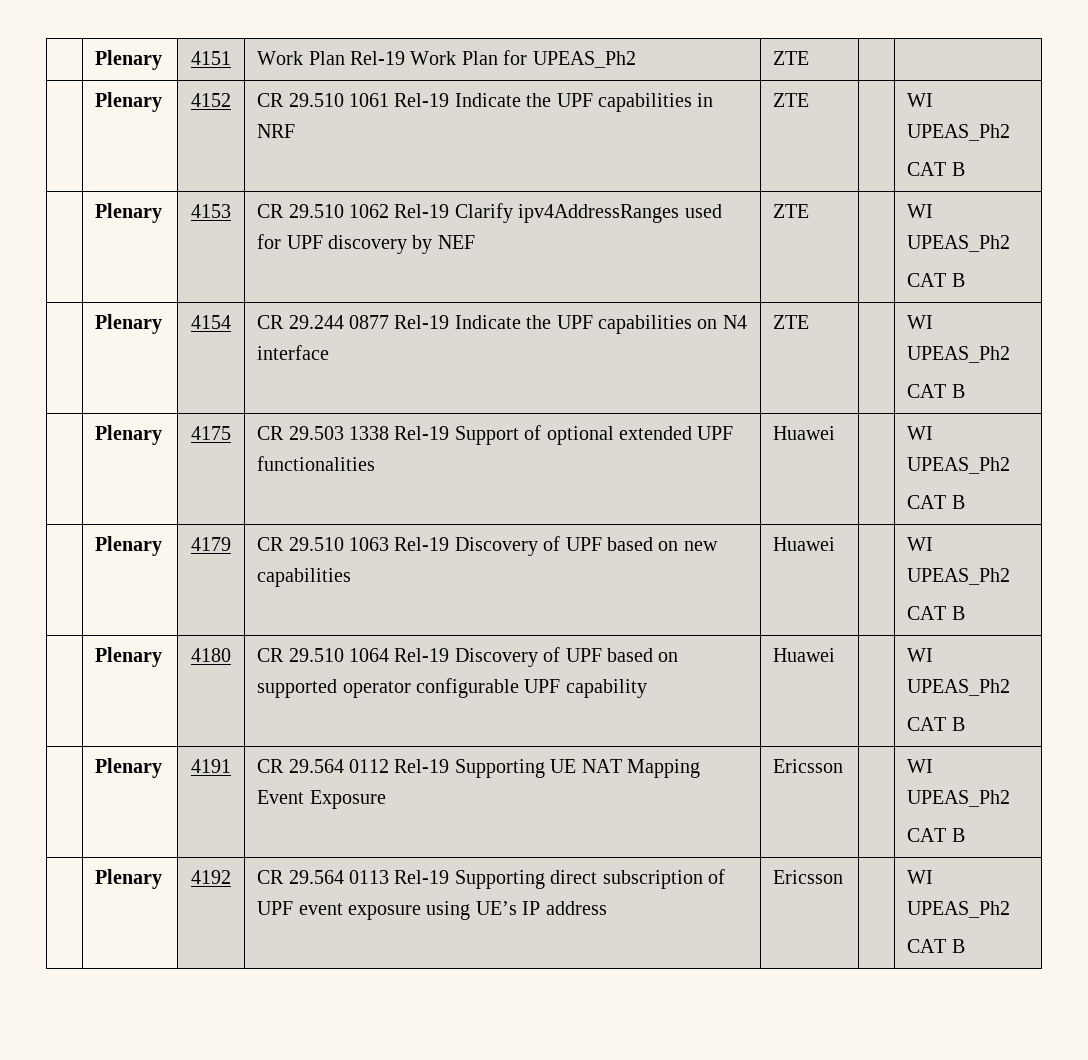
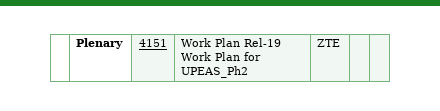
[95,92,163,112] [191,93,231,107] [257,93,714,112] [257,124,296,138] [773,93,810,107] [907,93,934,107] [907,124,1011,141] [907,162,965,176] [95,203,163,223] [191,204,231,218] [257,203,722,223] [257,234,475,254] [773,204,810,218] [907,204,934,218] [907,235,1011,252] [907,273,965,287] [95,314,163,334] [191,315,231,329] [257,315,747,334] [257,345,330,360] [773,315,810,329] [907,315,934,329] [907,346,1011,363] [907,384,965,398] [95,425,163,445] [191,426,231,440] [257,425,734,445] [257,456,376,471] [773,426,836,440] [907,426,934,440] [907,457,1011,474] [907,495,965,509] [95,536,163,556] [191,537,231,551] [257,536,718,556] [257,568,352,587] [773,537,836,551] [907,537,934,551] [907,568,1011,585] [907,606,965,620] [95,647,163,667] [191,648,231,662] [257,647,679,667] [257,678,647,698] [773,648,836,662] [907,648,934,662] [907,679,1011,696] [907,717,965,731] [95,758,163,778] [191,759,231,773] [257,759,701,778] [257,790,386,809] [773,759,844,773] [907,759,934,773] [907,790,1011,807] [907,828,965,842] [95,869,163,889] [191,870,231,884] [257,869,726,889] [257,901,607,920] [773,870,844,884] [907,870,934,884] [907,901,1011,918] [907,939,965,953] // | Plenary | 4152 | CR 29.510 1061 Rel-19 Indicate the UPF capabilities in NRF | ZTE | | WI UPEAS_Ph2 // CAT B // | Plenary | 4153 | CR 29.510 1062 Rel-19 Clarify ipv4AddressRanges used for UPF discovery by NEF | ZTE | | WI UPEAS_Ph2 // CAT B // | Plenary | 4154 | CR 29.244 0877 Rel-19 Indicate the UPF capabilities on N4 interface | ZTE | | WI UPEAS_Ph2 // CAT B // | Plenary | 4175 | CR 29.503 1338 Rel-19 Support of optional extended UPF functionalities | Huawei | | WI UPEAS_Ph2 // CAT B // | Plenary | 4179 | CR 29.510 1063 Rel-19 Discovery of UPF based on new capabilities | Huawei | | WI UPEAS_Ph2 // CAT B // | Plenary | 4180 | CR 29.510 1064 Rel-19 Discovery of UPF based on supported operator configurable UPF capability | Huawei | | WI UPEAS_Ph2 // CAT B // | Plenary | 4191 | CR 29.564 0112 Rel-19 Supporting UE NAT Mapping Event Exposure | Ericsson | | WI UPEAS_Ph2 // CAT B // | Plenary | 4192 | CR 29.564 0113 Rel-19 Supporting direct subscription of UPF event exposure using UE’s IP address | Ericsson | | WI UPEAS_Ph2 // CAT B -> (341, 43) none

